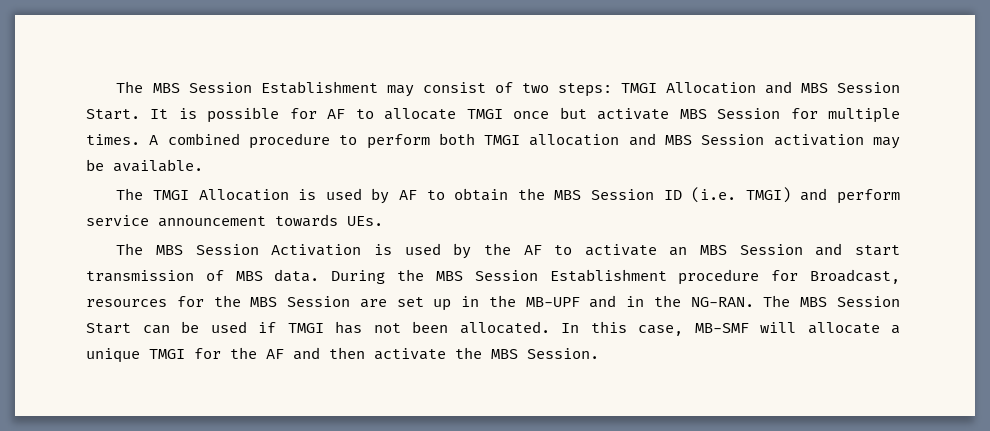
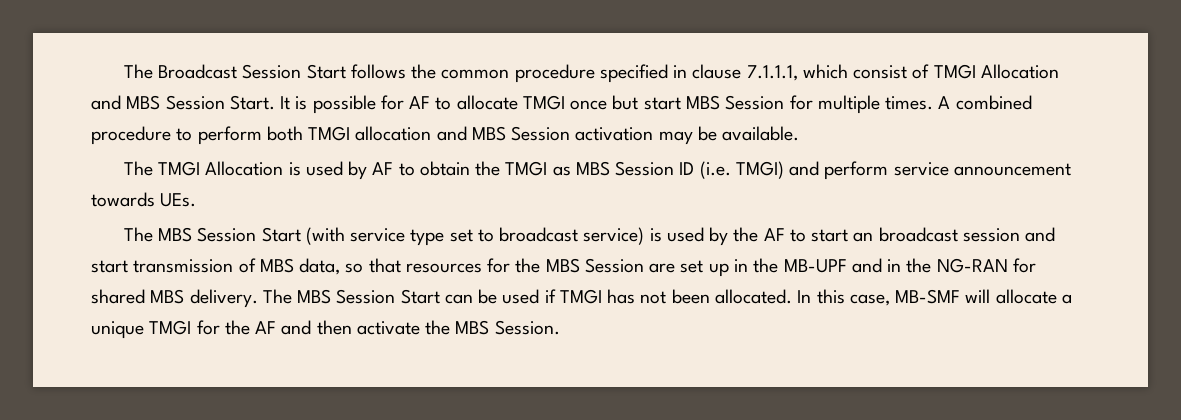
[116,81,612,97] The MBS Session Establishment may consist of two steps: -> [123,64,930,83] The Broadcast Session Start follows the common procedure specified in clause 7.1.1.1, which consist of
[597,108,670,120] activate -> [643,97,681,110] start
(545, 194) none -> [505,161,571,176] TMGI as
[271,244,362,256] Activation -> [261,227,645,246] Start (with service type set to broadcast service)
[584,244,803,256] activate an MBS Session -> [811,227,1021,242] start an broadcast session
[274,269,901,285] data. During the MBS Session Establishment procedure for Broadcast, -> [299,258,401,275] data, so that
[690,297,754,307] NG-RAN. -> [936,258,1036,273] [91,289,258,308] NG-RAN for shared MBS delivery.

